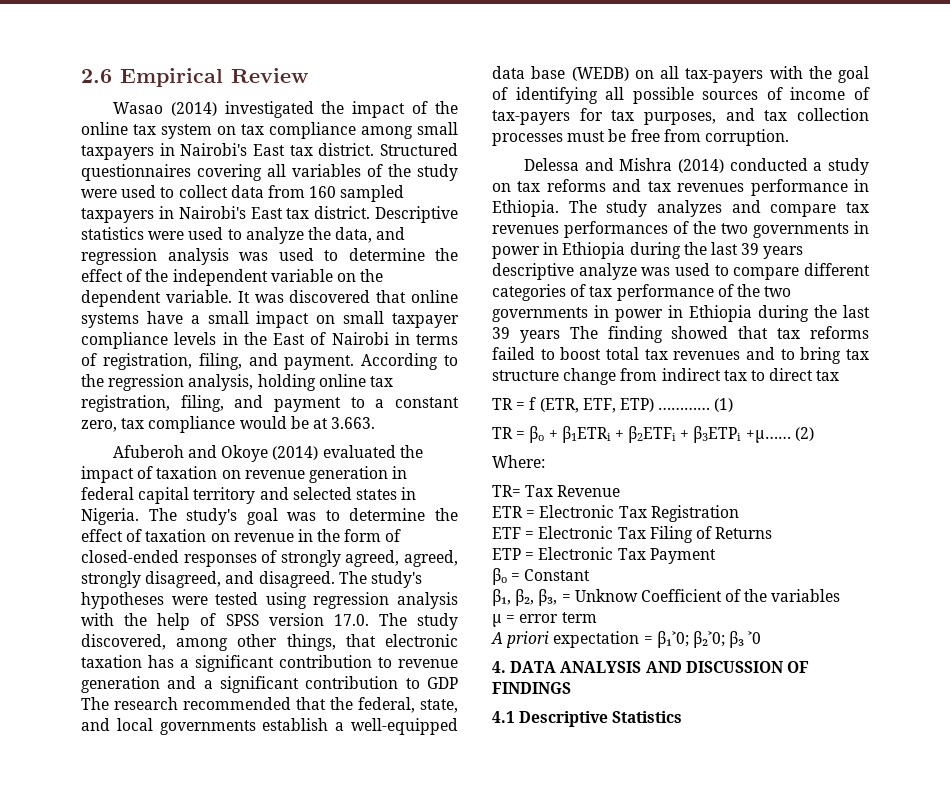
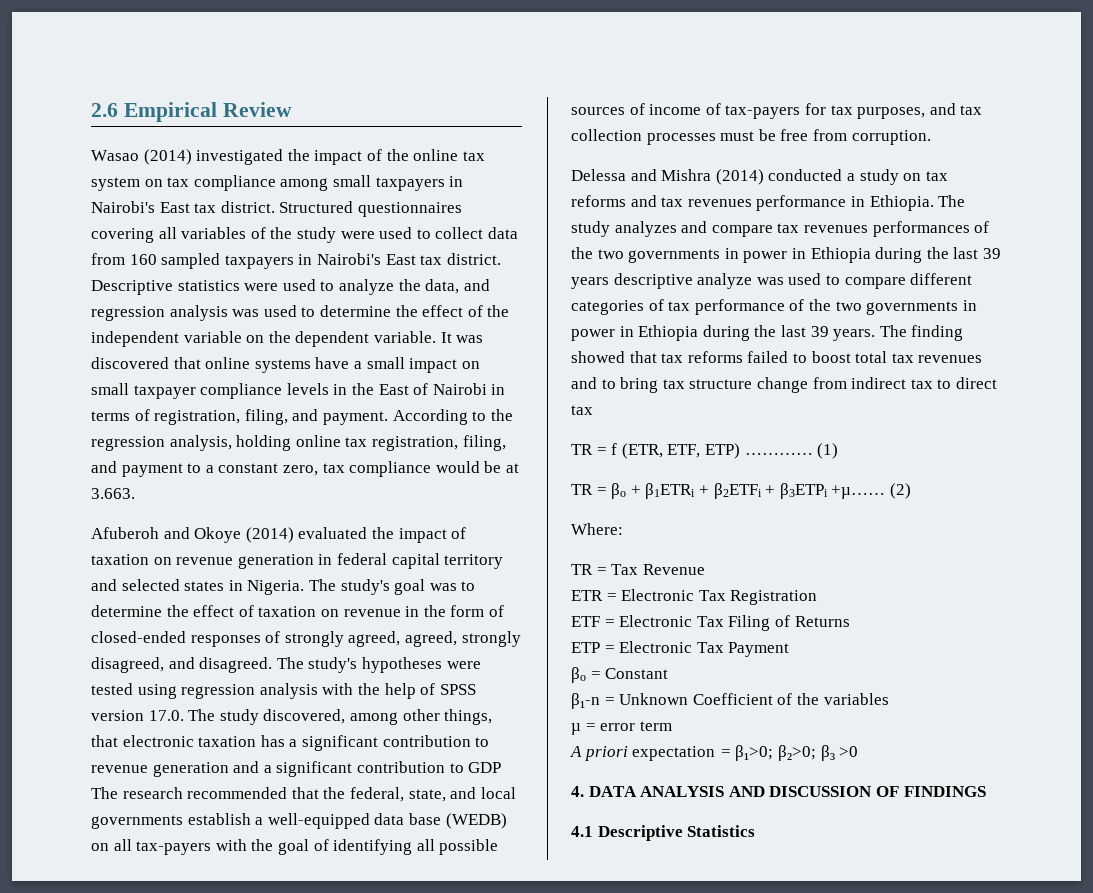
[519,330,560,343] years -> [833,329,876,341] years.
[492,485,521,497] TR= -> [571,564,607,575] TR =
[492,589,638,606] β₁, β₂, β₃, = Unknow -> [571,693,689,709] β₁-n = Unknown

